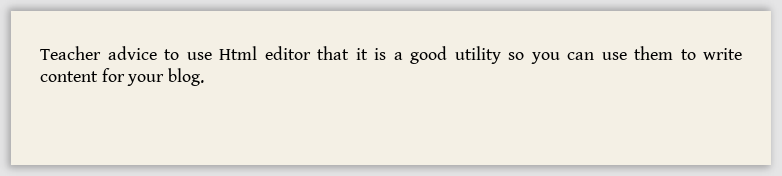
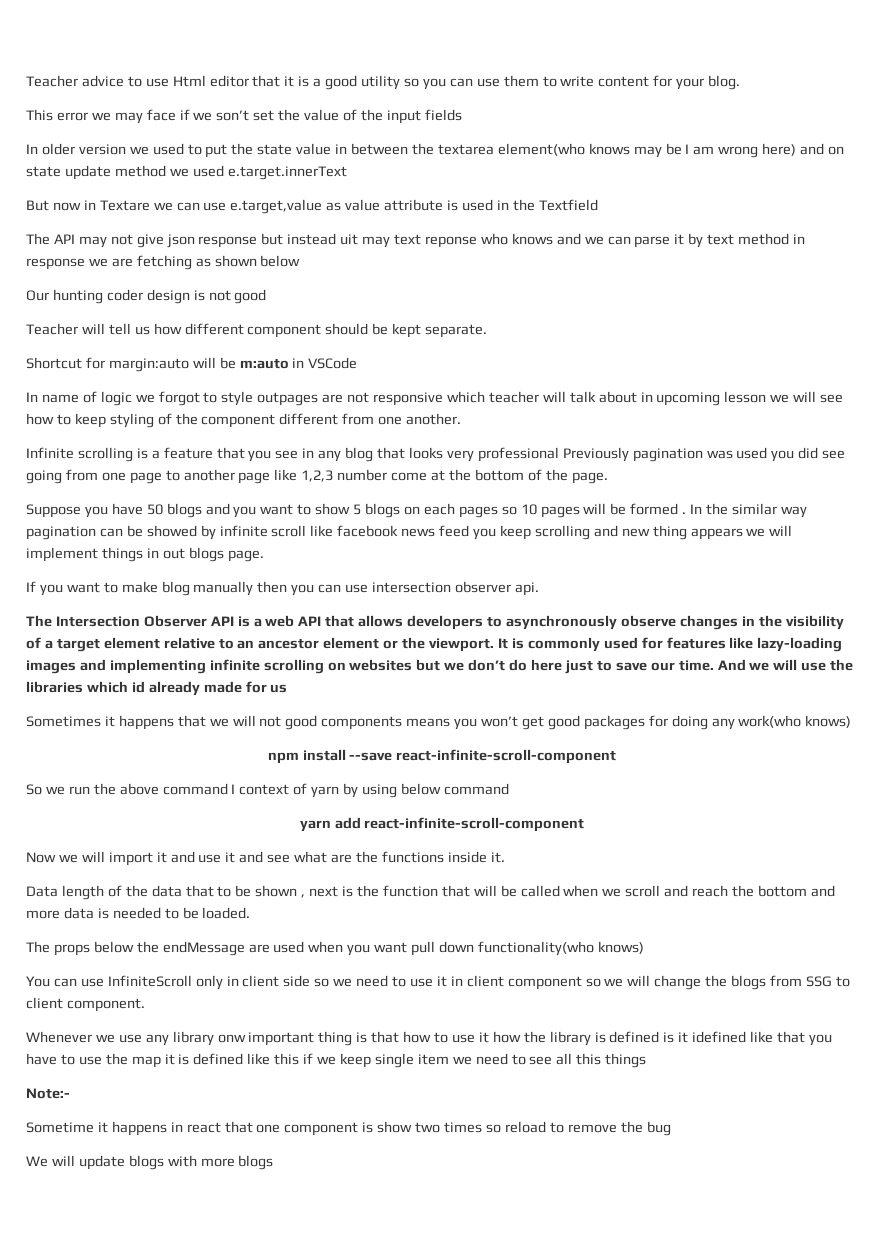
(205, 77) none -> [26,109,462,124] [26,143,845,158] [26,165,347,180] [26,199,598,214] [26,233,806,248] [26,255,301,270] [26,289,267,304] [26,323,488,338] [26,357,358,372] [26,391,844,406] [26,413,462,428] [26,447,846,462] [26,469,608,484] [26,503,807,518] [26,525,793,540] [26,547,264,562] [26,581,539,596] [26,615,844,630] [26,637,843,652] [26,659,854,674] [26,681,288,696] [26,715,852,730] [267,749,617,764] [26,783,509,798] [299,817,585,832] [26,851,505,866] [26,885,835,900] [26,907,251,919] [26,941,644,956] [26,975,850,990] [26,997,145,1012] [26,1031,832,1046] [26,1053,647,1068] [26,1088,70,1099] [26,1121,671,1136] [26,1155,274,1170] // This error we may face if we son’t set the value of the input fields // In older version we used to put the state value in between the textarea element(who knows may be I am wrong here) and on state update method we used e.target.innerText // But now in Textare we can use e.target,value as value attribute is used in the Textfield // The API may not give json response but instead uit may text reponse who knows and we can parse it by text method in response we are fetching as shown below // Our hunting coder design is not good // Teacher will tell us how different component should be kept separate. // Shortcut for margin:auto will be m:auto in VSCode // In name of logic we forgot to style outpages are not responsive which teacher will talk about in upcoming lesson we will see how to keep styling of the component different from one another. // Infinite scrolling is a feature that you see in any blog that looks very professional Previously pagination was used you did see going from one page to another page like 1,2,3 number come at the bottom of the page. // Suppose you have 50 blogs and you want to show 5 blogs on each pages so 10 pages will be formed . In the similar way pagination can be showed by infinite scroll like facebook news feed you keep scrolling and new thing appears we will implement things in out blogs page. // If you want to make blog manually then you can use intersection observer api. // The Intersection Observer API is a web API that allows developers to asynchronously observe changes in the visibility of a target element relative to an ancestor element or the viewport. It is commonly used for features like lazy-loading images and implementing infinite scrolling on websites but we don’t do here just to save our time. And we will use the libraries which id already made for us // Sometimes it happens that we will not good components means you won’t get good packages for doing any work(who knows) // npm install --save react-infinite-scroll-component // So we run the above command I context of yarn by using below command // yarn add react-infinite-scroll-component // Now we will import it and use it and see what are the functions inside it. // Data length of the data that to be shown , next is the function that will be called when we scroll and reach the bottom and more data is needed to be loaded. // The props below the endMessage are used when you want pull down functionality(who knows) // You can use InfiniteScroll only in client side so we need to use it in client component so we will change the blogs from SSG to client component. // Whenever we use any library onw important thing is that how to use it how the library is defined is it idefined like that you have to use the map it is defined like this if we keep single item we need to see all this things // Note:- // Sometime it happens in react that one component is show two times so reload to remove the bug // We will update blogs with more blogs

